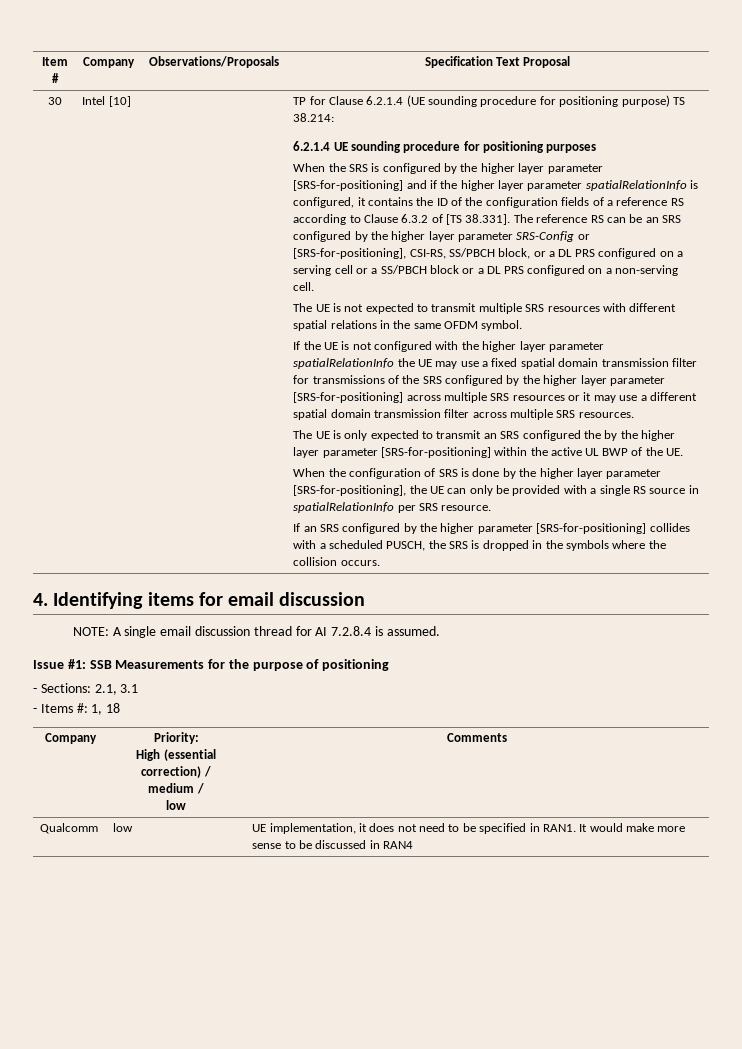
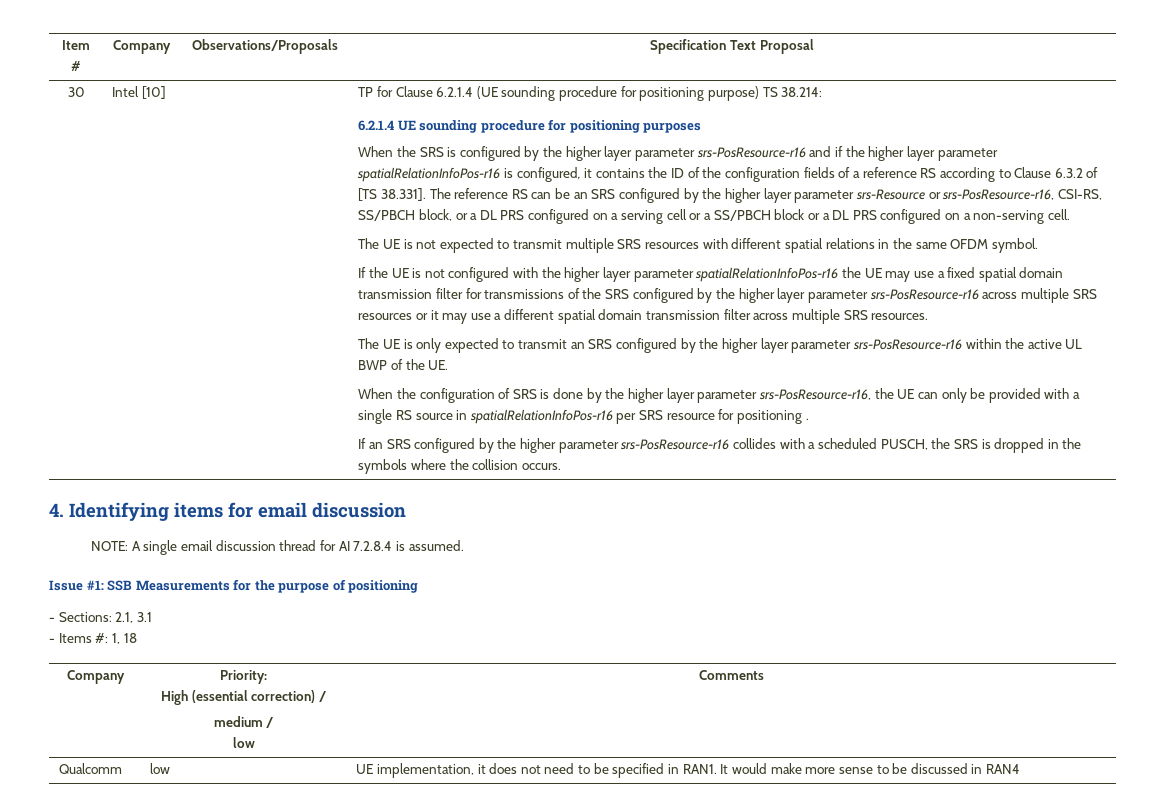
[293,180,404,191] [SRS-for-positioning] -> [696,147,806,158] srs-PosResource-r16
[585,180,687,191] spatialRelationInfo -> [357,167,501,182] spatialRelationInfoPos-r16
[516,231,590,242] [293,248,407,259] SRS-Config or [SRS-for-positioning], -> [855,189,1055,200] srs-Resource or srs-PosResource-r16,
[293,358,395,369] spatialRelationInfo -> [695,267,839,282] spatialRelationInfoPos-r16
[293,392,404,403] [SRS-for-positioning] -> [869,289,979,300] srs-PosResource-r16
[583,430,676,441] [293,447,491,458] the by the higher layer parameter [SRS-for-positioning] -> [680,338,962,353] by the higher layer parameter srs-PosResource-r16
[293,485,407,496] [SRS-for-positioning], -> [758,389,871,400] srs-PosResource-r16,
[293,502,395,513] spatialRelationInfo -> [469,409,613,424] spatialRelationInfoPos-r16
[441,505,492,511] resource. -> [666,409,809,424] resource for positioning .
[536,523,647,534] [SRS-for-positioning] -> [620,439,730,450] srs-PosResource-r16

